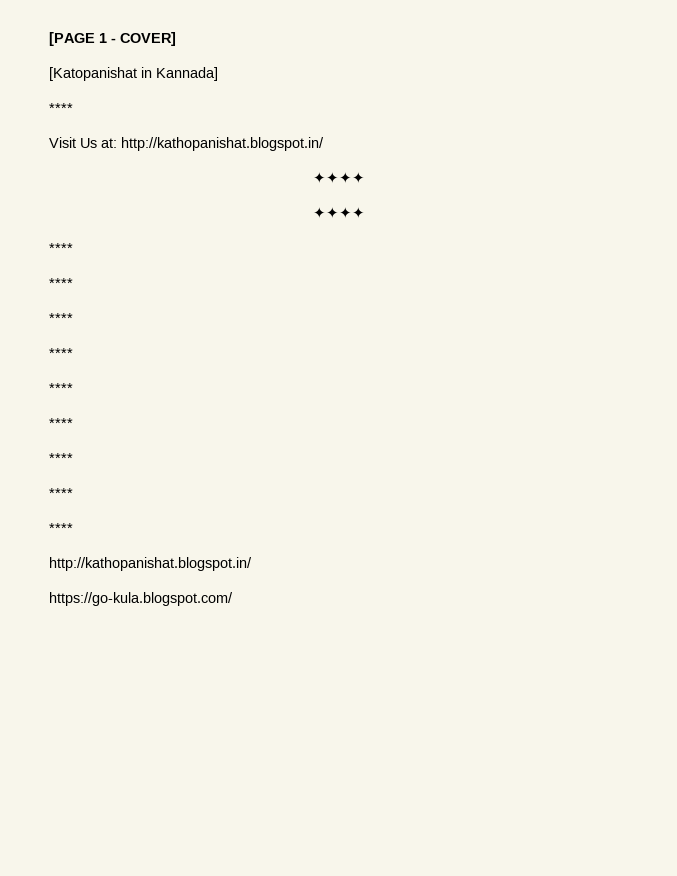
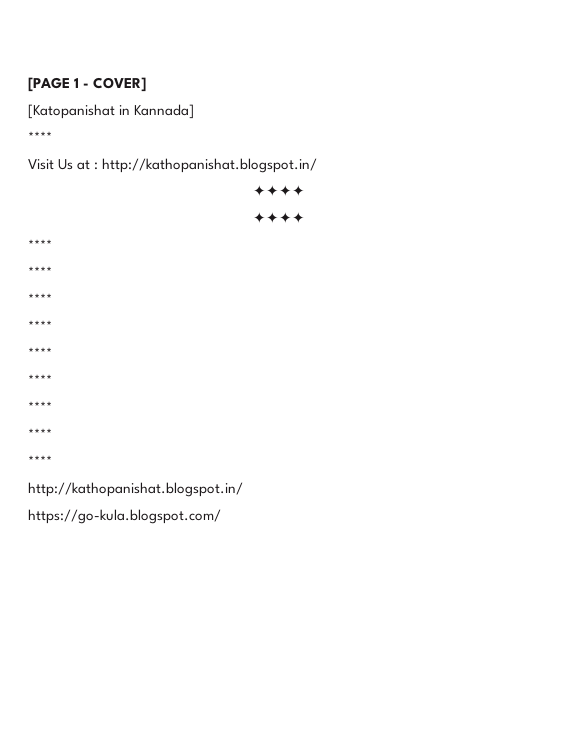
[101,138,117,148] at: -> [77,160,99,170] at :

